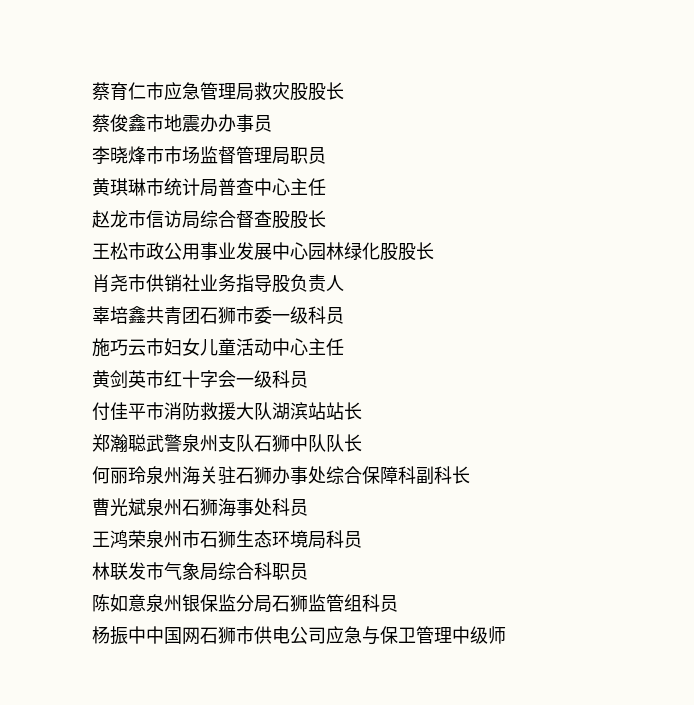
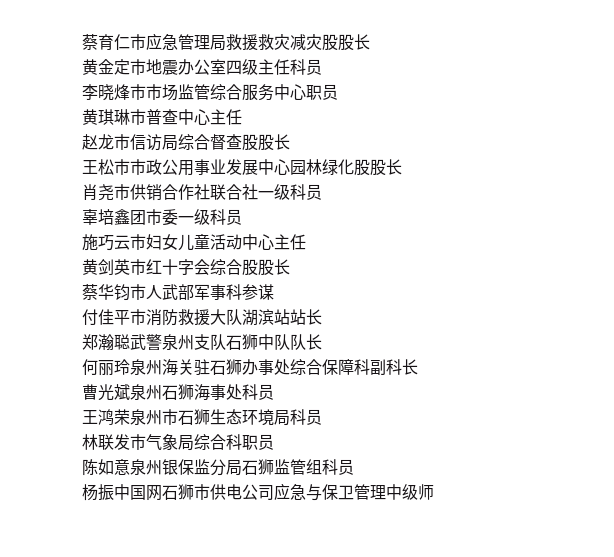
(272, 91) none -> [242,34,306,51] 援救灾减
[92,114,146,132] 蔡俊鑫 -> [82,59,130,75] 黄金定
[218,114,254,132] 办事 -> [194,59,306,75] 公室四级主任科
[218,146,290,165] 督管理局 -> [194,84,306,101] 管综合服务中心
[164,178,218,197] 统计局 -> (146, 117) none
(146, 251) none -> [130,159,146,175] 市
[182,274,344,293] 社业务指导股负责人 -> [162,184,322,200] 合作社联合社一级科员
[146,306,236,325] 共青团石狮 -> [130,210,146,225] 团
[236,370,308,388] 一级科员 -> [210,259,290,276] [82,284,274,301] 综合股股长 // 蔡华钧市人武部军事科参谋
[146,626,164,644] 中 -> (130, 492) none

